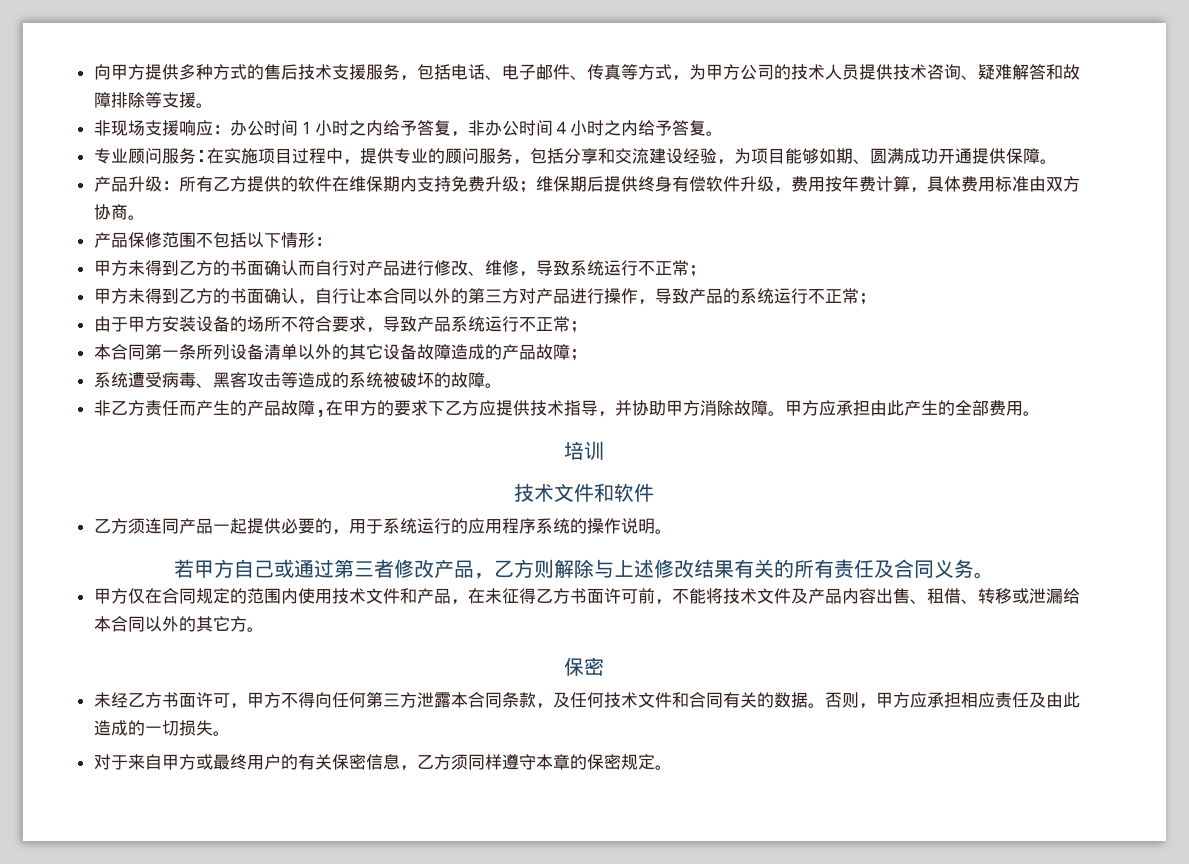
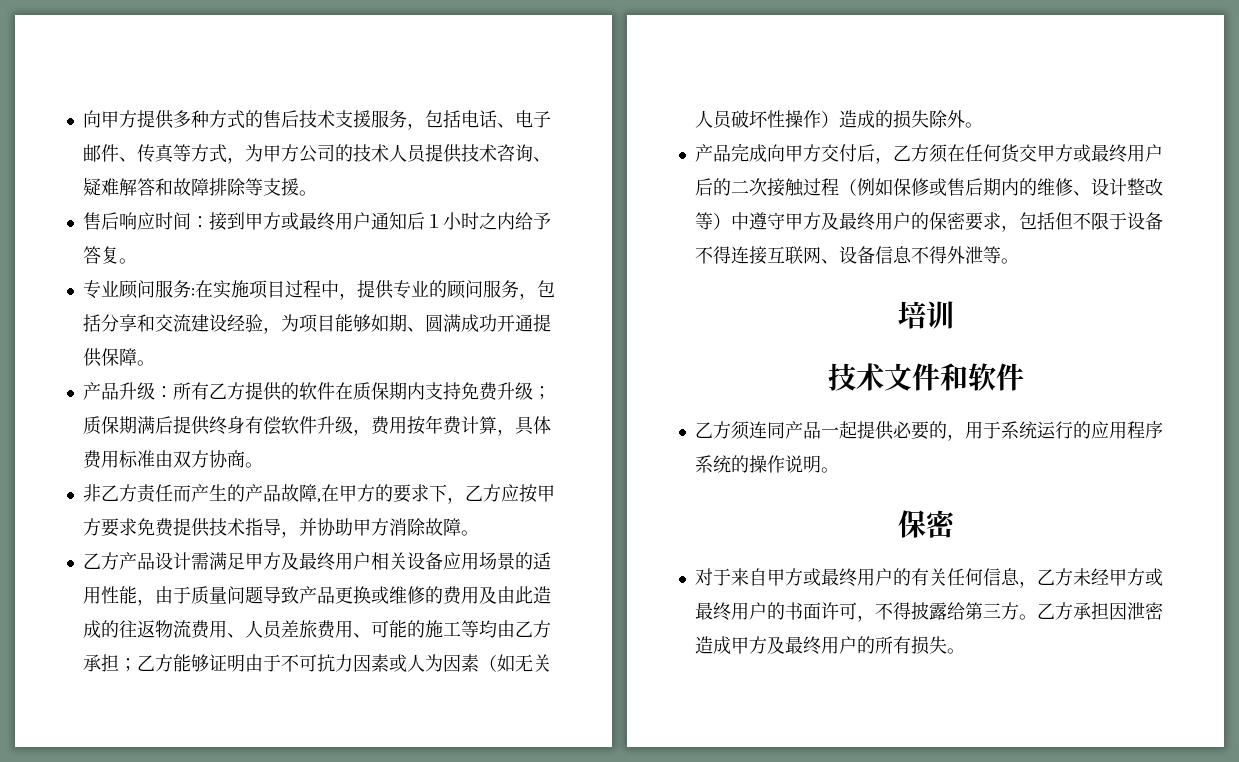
[93,120,298,136] 非现场支援响应：办公时间 -> [82,212,425,231] 售后响应时间：接到甲方或最终用户通知后
[450,120,706,137] ，非办公时间４小时之内给予答复 -> (119, 255) none
[348,176,366,192] 维 -> [352,382,371,401] 质
[535,176,587,192] 维保期 -> [82,416,155,435] 质保期满
[93,232,332,248] [93,260,706,277] [93,288,876,305] [93,316,587,333] [93,344,587,361] [93,372,502,388] // 产品保修范围不包括以下情形： // 甲方未得到乙方的书面确认而自行对产品进行修改、维修，导致系统运行不正常； // 甲方未得到乙方的书面确认，自行让本合同以外的第三方对产品进行操作，导致产品的系统运行不正常； // 由于甲方安装设备的场所不符合要求，导致产品系统运行不正常； // 本合同第一条所列设备清单以外的其它设备故障造成的产品故障； // 系统遭受病毒、黑客攻击等造成的系统被破坏的故障。 -> (263, 465) none
[444,400,496,416] 乙方应 -> [446,484,555,504] [82,518,174,537] ，乙方应按甲方要求免费
[784,400,1023,416] 甲方应承担由此产生的全部费用 -> [82,552,551,571] [82,586,551,606] [82,620,551,639] [82,654,551,672] [694,110,983,129] [694,143,1163,164] [694,178,1163,197] [694,212,1163,232] [694,246,1001,265] // 乙方产品设计需满足甲方及最终用户相关设备应用场景的适用性能，由于质量问题导致产品更换或维修的费用及由此造成的往返物流费用、人员差旅费用、可能的施工等均由乙方承担；乙方能够证明由于不可抗力因素或人为因素（如无关人员破坏性操作）造成的损失除外。 // 产品完成向甲方交付后，乙方须在任何货交甲方或最终用户后的二次接触过程（例如保修或售后期内的维修、设计整改等）中遵守甲方及最终用户的保密要求，包括但不限于设备不得连接互联网、设备信息不得外泄等
[174,559,994,579] [93,588,1080,605] [93,616,264,632] [564,657,604,676] [93,692,1080,709] [93,720,230,736] 若甲方自己或通过第三者修改产品，乙方则解除与上述修改结果有关的所有责任及合同义务。 // 甲方仅在合同规定的范围内使用技术文件和产品，在未征得乙方书面许可前，不能将技术文件及产品内容出售、租借、转移或泄漏给本合同以外的其它方。 // 保密 // 未经乙方书面许可，甲方不得向任何第三方泄露本合同条款，及任何技术文件和合同有关的数据。否则，甲方应承担相应责任及由此造成的一切损失。 -> [897,510,955,538] 保密
[331,754,366,770] 保密 -> [946,568,983,586] 任何
[450,754,655,770] 须同样遵守本章的保密规定 -> [1072,568,1163,586] [694,602,1163,622] [694,636,947,655] 未经甲方或最终用户的书面许可，不得披露给第三方。乙方承担因泄密造成甲方及最终用户的所有损失

